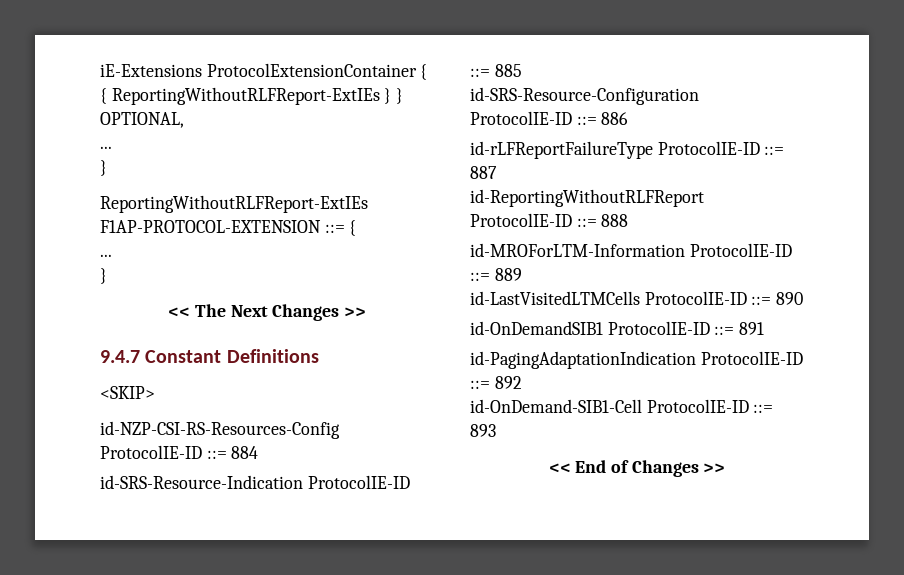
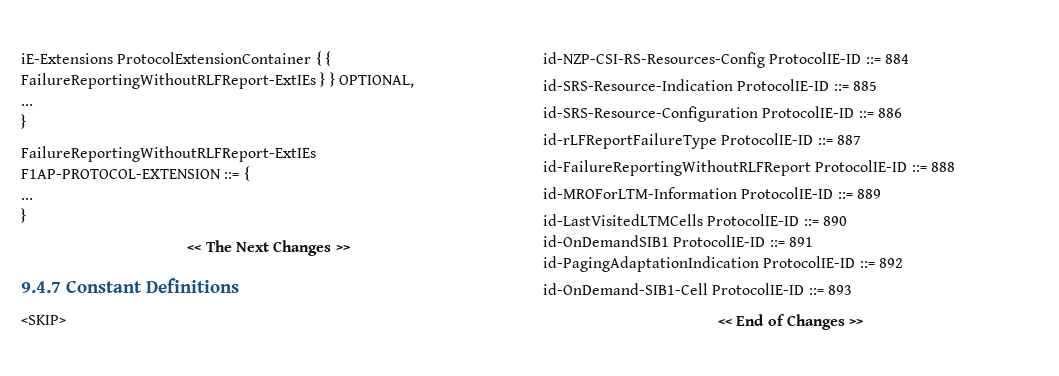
[111,87,380,105] ReportingWithoutRLFReport-ExtIEs -> [21,73,316,89] FailureReportingWithoutRLFReport-ExtIEs
[100,195,368,213] ReportingWithoutRLFReport-ExtIEs -> [21,146,316,162] FailureReportingWithoutRLFReport-ExtIEs
[470,189,704,207] id-ReportingWithoutRLFReport -> [543,160,811,176] id-FailureReportingWithoutRLFReport

